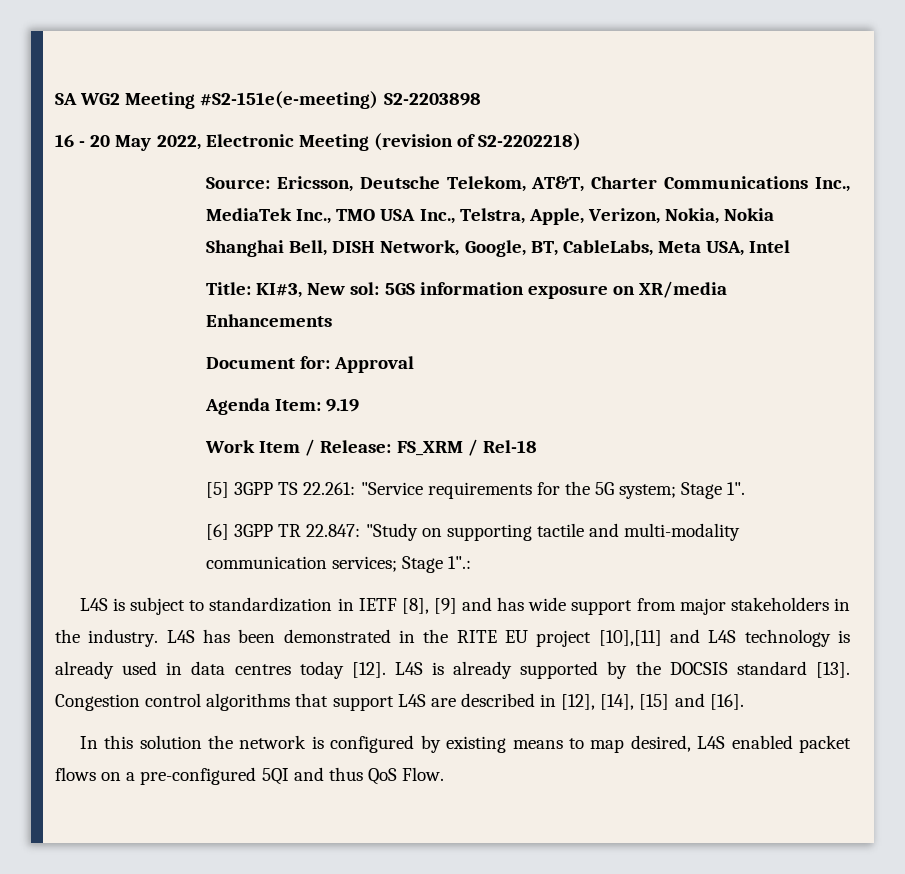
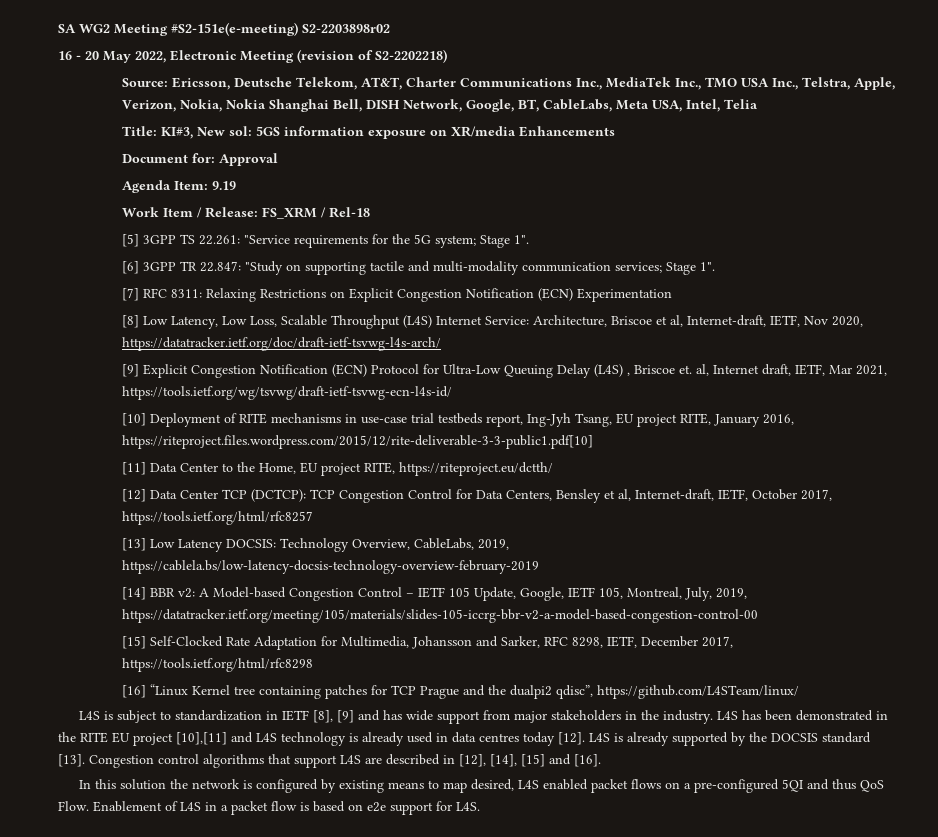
[383,93,481,106] S2-2203898 -> [302,24,390,33] S2-2203898r02
[749,240,791,253] Intel -> [685,99,758,112] Intel, Telia
[448,556,472,569] 1".: -> [699,262,715,271] [121,288,672,302] [121,315,863,329] [121,337,441,351] [121,364,887,378] [121,386,452,400] [121,413,794,427] [121,435,593,449] [121,462,553,476] [121,489,832,503] [121,511,313,525] [121,538,509,552] [121,560,539,574] [121,587,747,601] [121,609,758,623] [121,636,733,650] [121,658,313,672] [121,684,799,699] 1". // [7] RFC 8311: Relaxing Restrictions on Explicit Congestion Notification (ECN) Experimentation // [8] Low Latency, Low Loss, Scalable Throughput (L4S) Internet Service: Architecture, Briscoe et al, Internet-draft, IETF, Nov 2020, https://datatracker.ietf.org/doc/draft-ietf-tsvwg-l4s-arch/ // [9] Explicit Congestion Notification (ECN) Protocol for Ultra-Low Queuing Delay (L4S) , Briscoe et. al, Internet draft, IETF, Mar 2021, https://tools.ietf.org/wg/tsvwg/draft-ietf-tsvwg-ecn-l4s-id/ // [10] Deployment of RITE mechanisms in use-case trial testbeds report, Ing-Jyh Tsang, EU project RITE, January 2016, https://riteproject.files.wordpress.com/2015/12/rite-deliverable-3-3-public1.pdf[10] // [11] Data Center to the Home, EU project RITE, https://riteproject.eu/dctth/ // [12] Data Center TCP (DCTCP): TCP Congestion Control for Data Centers, Bensley et al, Internet-draft, IETF, October 2017, https://tools.ietf.org/html/rfc8257 // [13] Low Latency DOCSIS: Technology Overview, CableLabs, 2019, https://cablela.bs/low-latency-docsis-technology-overview-february-2019 // [14] BBR v2: A Model-based Congestion Control – IETF 105 Update, Google, IETF 105, Montreal, July, 2019, https://datatracker.ietf.org/meeting/105/materials/slides-105-iccrg-bbr-v2-a-model-based-congestion-control-00 // [15] Self-Clocked Rate Adaptation for Multimedia, Johansson and Sarker, RFC 8298, IETF, December 2017, https://tools.ietf.org/html/rfc8298 // [16] “Linux Kernel tree containing patches for TCP Prague and the dualpi2 qdisc”, https://github.com/L4STeam/linux/
(445, 774) none -> [93,801,480,815] Enablement of L4S in a packet flow is based on e2e support for L4S.

